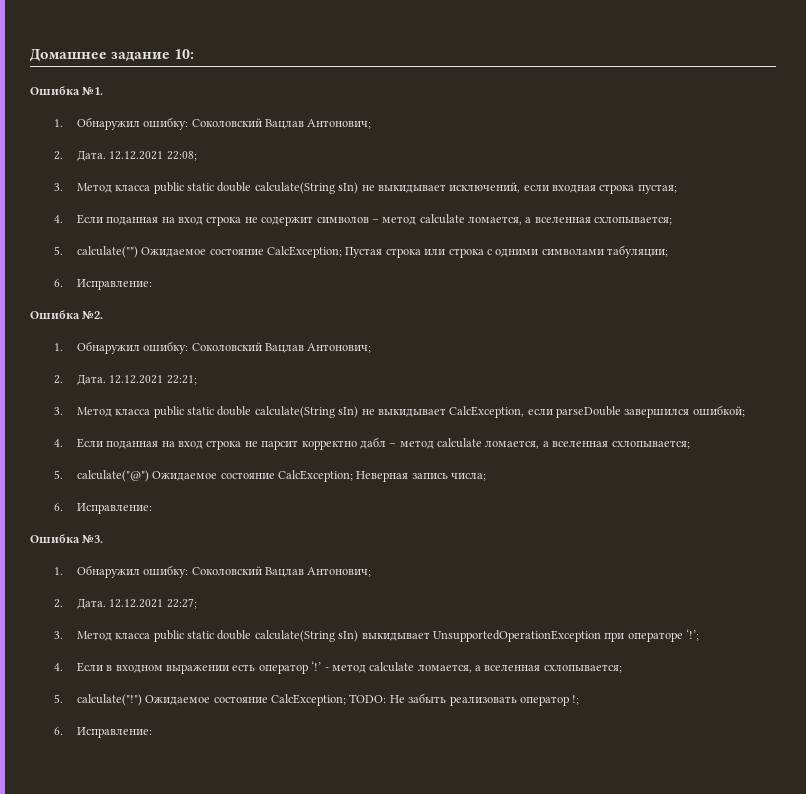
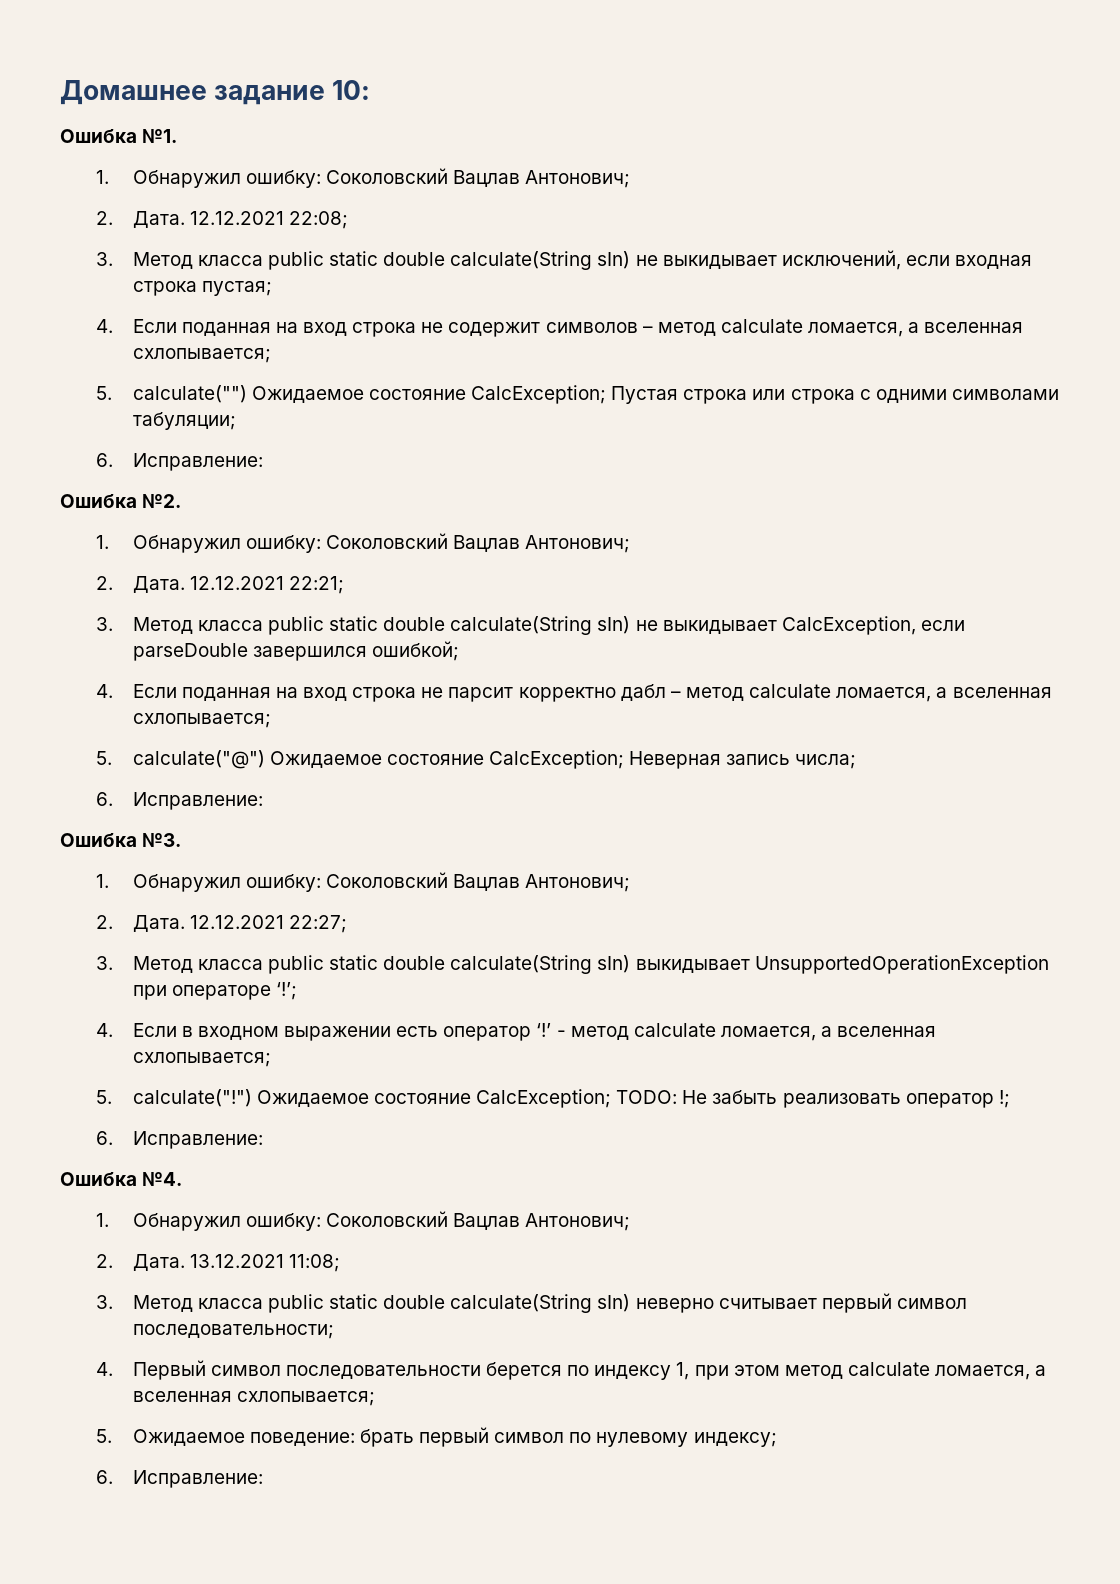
(152, 732) none -> [60,1172,183,1186] [96,1211,631,1231] [96,1254,340,1272] [96,1293,967,1313] [132,1324,334,1339] [96,1360,1047,1380] [132,1391,375,1406] [96,1427,777,1447] [96,1470,263,1488] // Ошибка №4. // 1. Обнаружил ошибку: Соколовский Вацлав Антонович; // 2. Дата. 13.12.2021 11:08; // 3. Метод класса public static double calculate(String sIn) неверно считывает первый символ последовательности; // 4. Первый символ последовательности берется по индексу 1, при этом метод calculate ломается, а вселенная схлопывается; // 5. Ожидаемое поведение: брать первый символ по нулевому индексу; // 6. Исправление:

